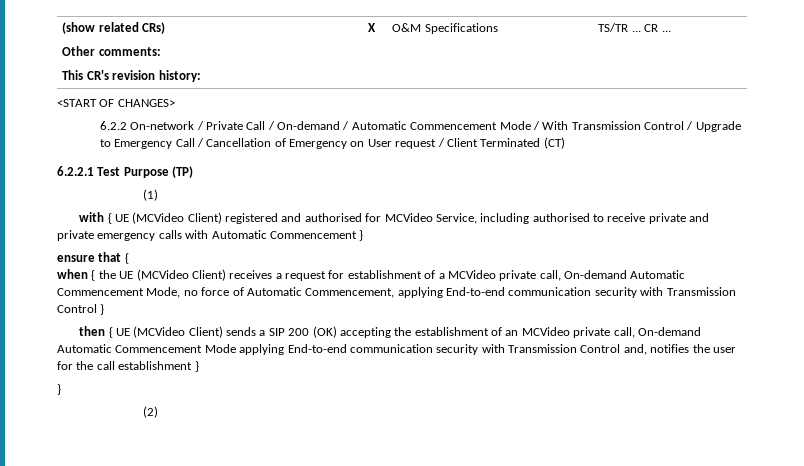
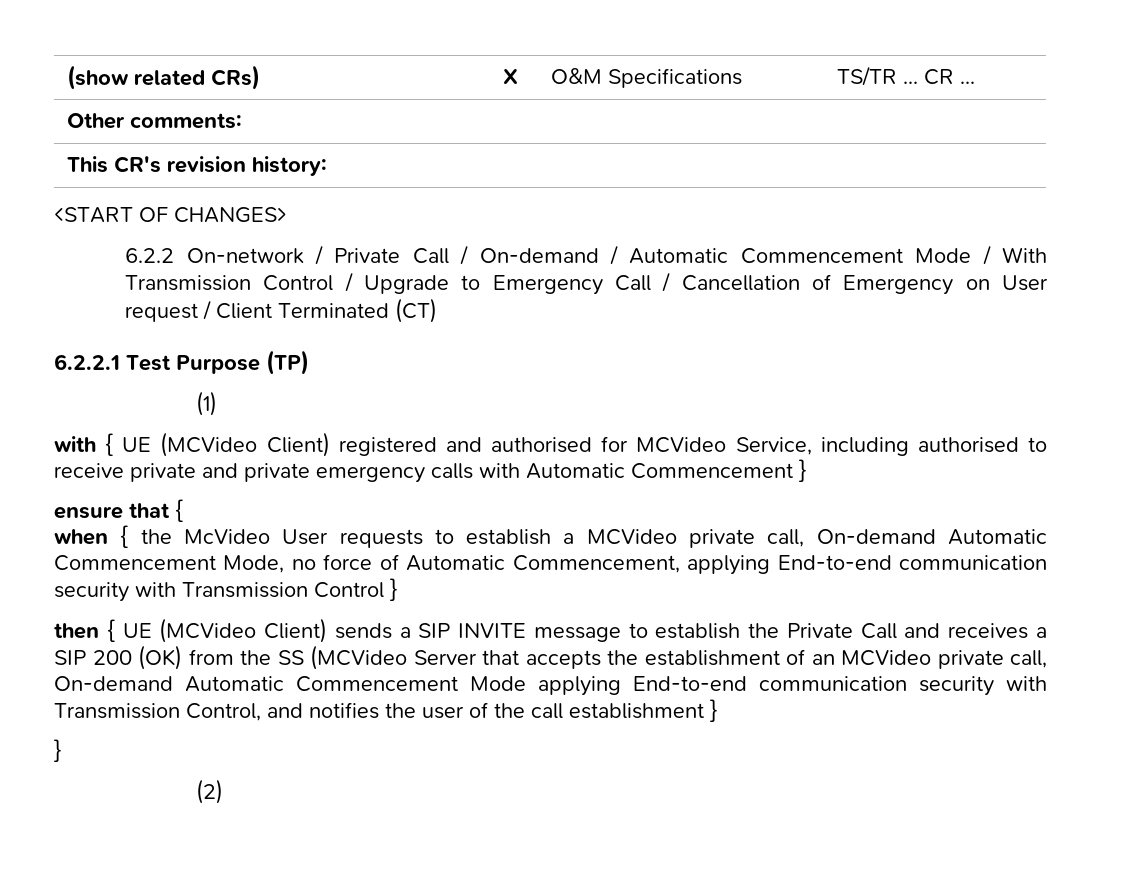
[119,269,436,281] UE (MCVideo Client) receives a request for establishment of -> [183,529,552,548] McVideo User requests to establish
[288,326,391,338] 200 (OK) accepting -> [458,623,1047,642] [54,645,601,670] INVITE message to establish the Private Call and receives a SIP 200 (OK) from the SS (MCVideo Server that accepts
[580,344,647,355] Control and, -> [186,703,303,721] Control, and
[57,361,73,370] for -> [469,702,488,718] of

